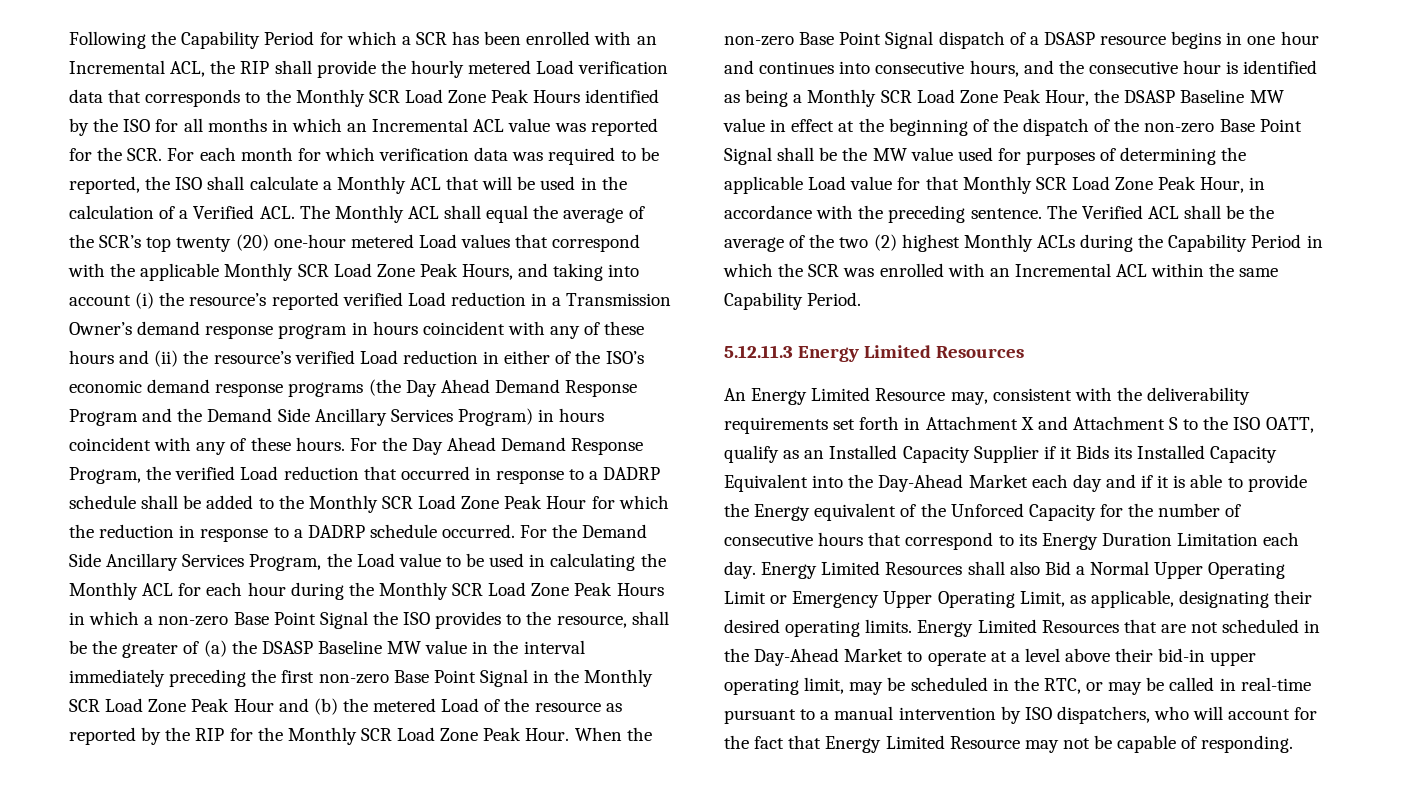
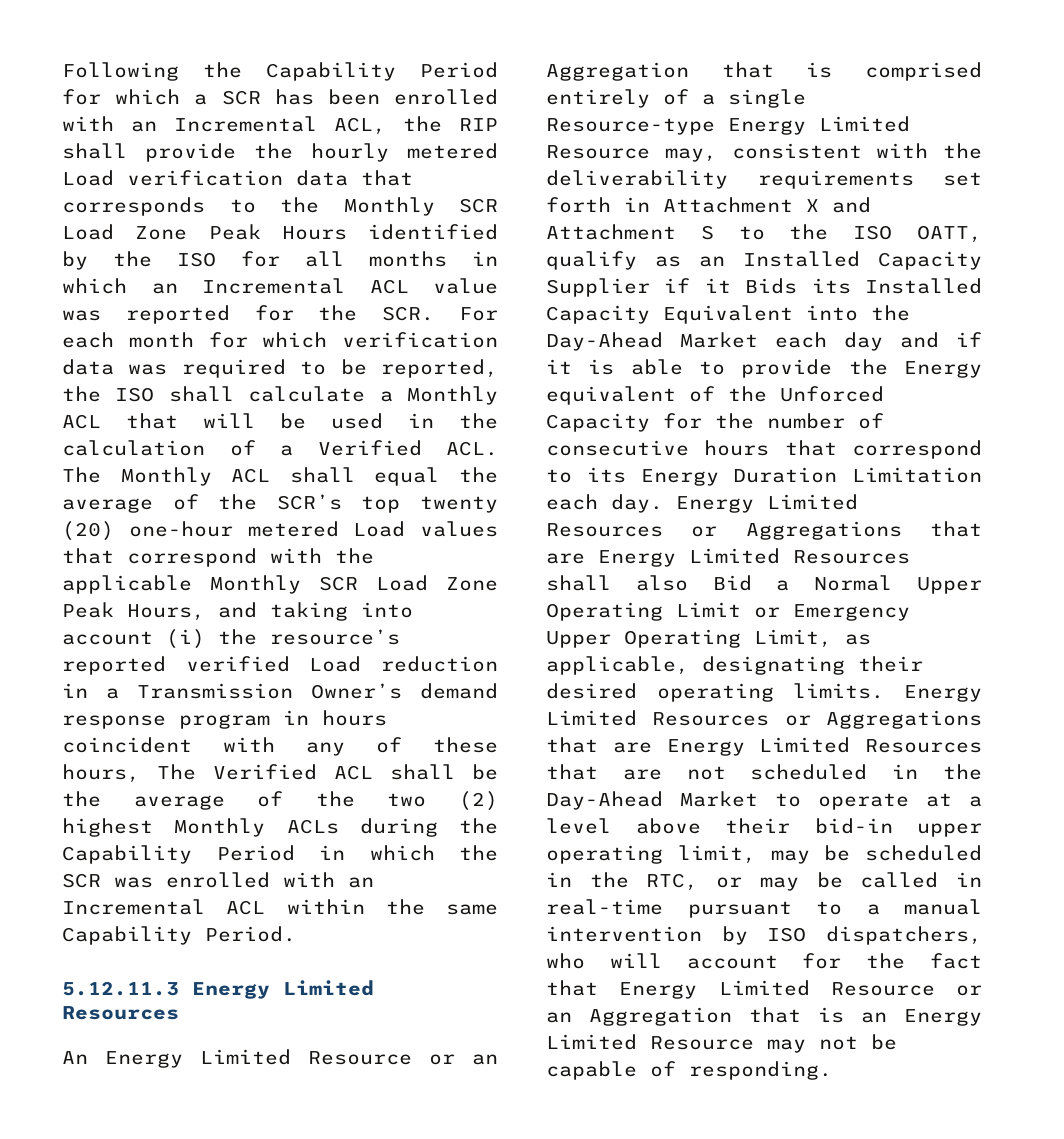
[69,350,644,367] [69,379,638,397] [69,408,605,426] [69,437,644,455] [69,466,661,484] [69,495,669,513] [69,524,648,542] [69,553,666,571] [69,582,664,600] [69,611,669,629] [69,640,585,658] [69,669,654,687] [69,698,622,715] [69,727,652,745] [724,31,1319,49] [724,60,1318,77] [724,89,1284,107] [723,118,1302,136] [724,147,1247,165] [724,176,1266,194] [724,205,1042,223] hours and (ii) the resource’s verified Load reduction in either of the ISO’s economic demand response programs (the Day Ahead Demand Response Program and the Demand Side Ancillary Services Program) in hours coincident with any of these hours. For the Day Ahead Demand Response Program, the verified Load reduction that occurred in response to a DADRP schedule shall be added to the Monthly SCR Load Zone Peak Hour for which the reduction in response to a DADRP schedule occurred. For the Demand Side Ancillary Services Program, the Load value to be used in calculating the Monthly ACL for each hour during the Monthly SCR Load Zone Peak Hours in which a non-zero Base Point Signal the ISO provides to the resource, shall be the greater of (a) the DSASP Baseline MW value in the interval immediately preceding the first non-zero Base Point Signal in the Monthly SCR Load Zone Peak Hour and (b) the metered Load of the resource as reported by the RIP for the Monthly SCR Load Zone Peak Hour. When the non-zero Base Point Signal dispatch of a DSASP resource begins in one hour and continues into consecutive hours, and the consecutive hour is identified as being a Monthly SCR Load Zone Peak Hour, the DSASP Baseline MW value in effect at the beginning of the dispatch of the non-zero Base Point Signal shall be the MW value used for purposes of determining the applicable Load value for that Monthly SCR Load Zone Peak Hour, in accordance with the preceding sentence. -> [62,764,140,783] hours,
(946, 394) none -> [429,1054,498,1065] [546,62,982,81] [546,89,806,108] [546,116,910,135] [546,145,650,159] or an Aggregation that is comprised entirely of a single Resource-type Energy Limited Resource
(963, 568) none -> [691,521,982,540] [546,548,910,567] or Aggregations that are Energy Limited Resources
(1119, 626) none -> [784,710,982,729] [546,737,982,756] or Aggregations that are Energy Limited Resources
(1020, 742) none -> [956,985,982,996] [546,1007,982,1026] [546,1034,754,1050] or an Aggregation that is an Energy Limited Resource

